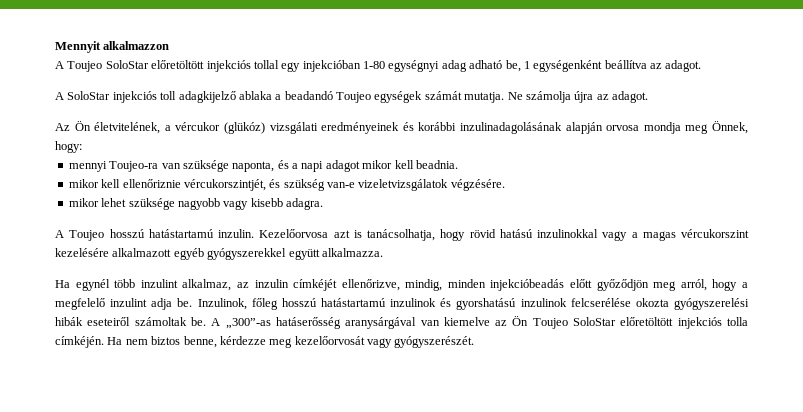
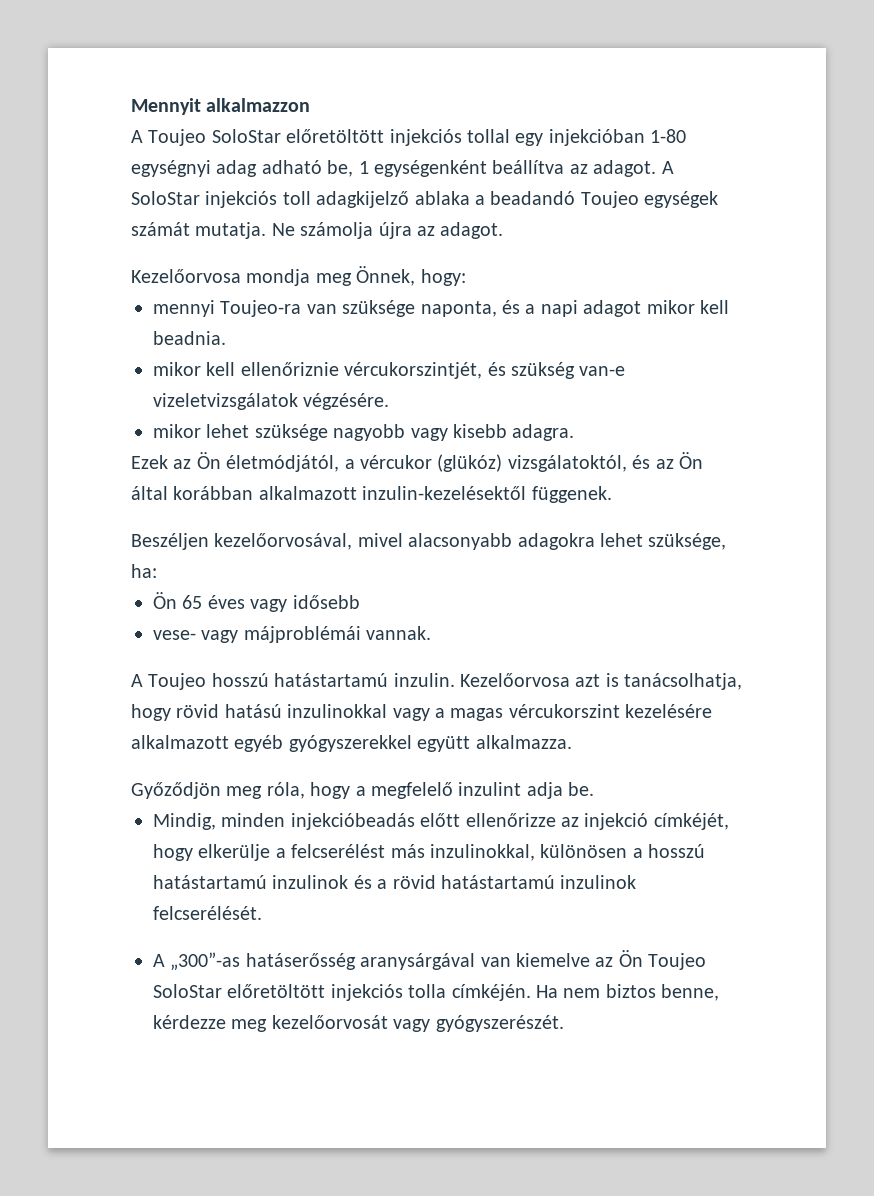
(702, 66) // -> (657, 168) none
[55,121,640,134] Az Ön életvitelének, a vércukor (glükóz) vizsgálati eredményeinek és korábbi inzulinadagolásának alapján orvosa -> [131,269,241,283] Kezelőorvosa
(323, 204) none -> [131,452,703,472] [131,486,612,503] [131,533,727,550] [131,564,157,578] [153,592,360,612] [153,626,432,643] // Ezek az Ön életmódjától, a vércukor (glükóz) vizsgálatoktól, és az Ön által korábban alkalmazott inzulin-kezelésektől függenek. // Beszéljen kezelőorvosával, mivel alacsonyabb adagokra lehet szüksége, ha: // Ön 65 éves vagy idősebb // vese- vagy májproblémái vannak.
[55,279,707,291] Ha egynél több inzulint alkalmaz, az inzulin címkéjét ellenőrizve, mindig, minden injekcióbeadás előtt győződjön meg arról, -> [131,782,305,799] Győződjön meg róla,
[197,298,749,310] [55,317,206,326] Inzulinok, főleg hosszú hatástartamú inzulinok és gyorshatású inzulinok felcserélése okozta gyógyszerelési hibák eseteiről számoltak be. -> [153,813,729,830] [153,844,706,861] [153,875,637,889] [153,906,262,920] // Mindig, minden injekcióbeadás előtt ellenőrizze az injekció címkéjét, hogy elkerülje a felcserélést más inzulinokkal, különösen a hosszú hatástartamú inzulinok és a rövid hatástartamú inzulinok felcserélését. //

